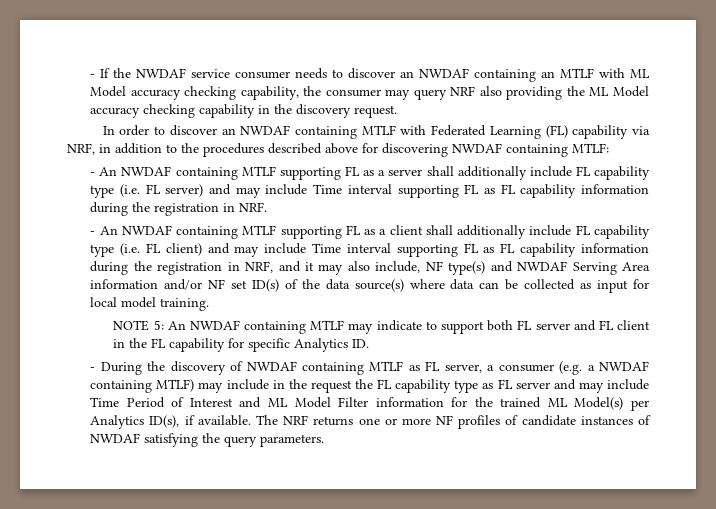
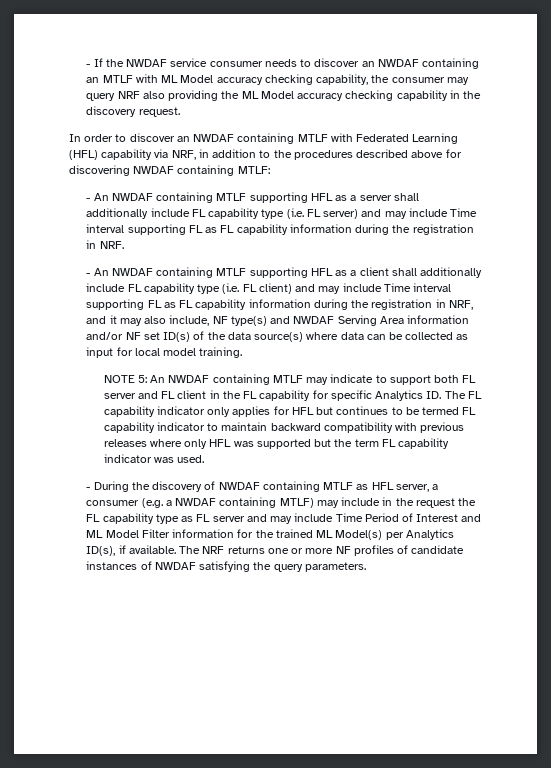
[545,125,568,138] (FL) -> [69,150,98,160] (HFL)
[344,166,360,176] FL -> [310,193,333,201] HFL
[345,225,361,235] FL -> [310,268,333,276] HFL
(370, 343) none -> [444,391,482,399] [103,406,477,417] [103,422,465,433] [103,438,450,449] [103,454,205,463] The FL capability indicator only applies for HFL but continues to be termed FL capability indicator to maintain backward compatibility with previous releases where only HFL was supported but the term FL capability indicator was used.
[425,361,441,371] FL -> [371,482,394,490] HFL

